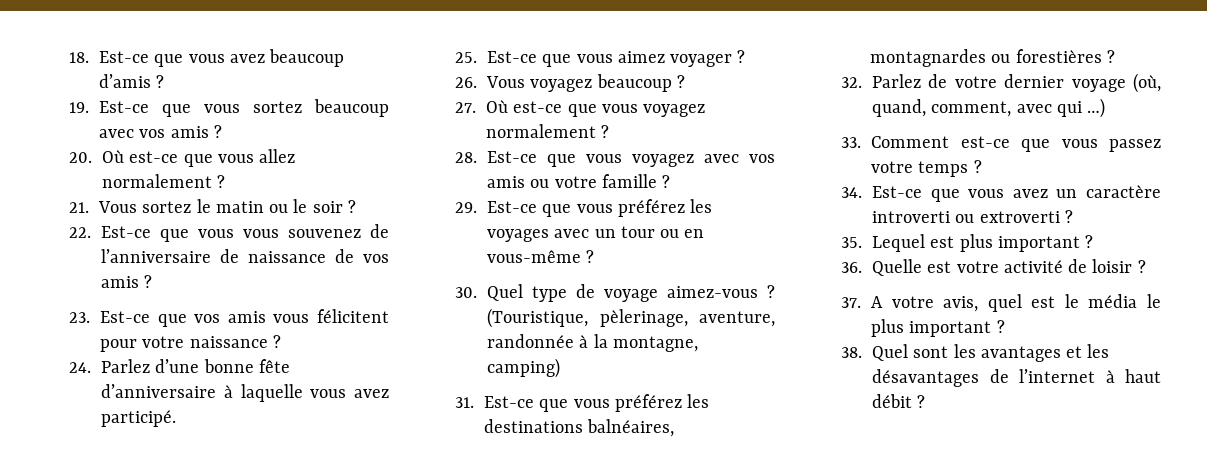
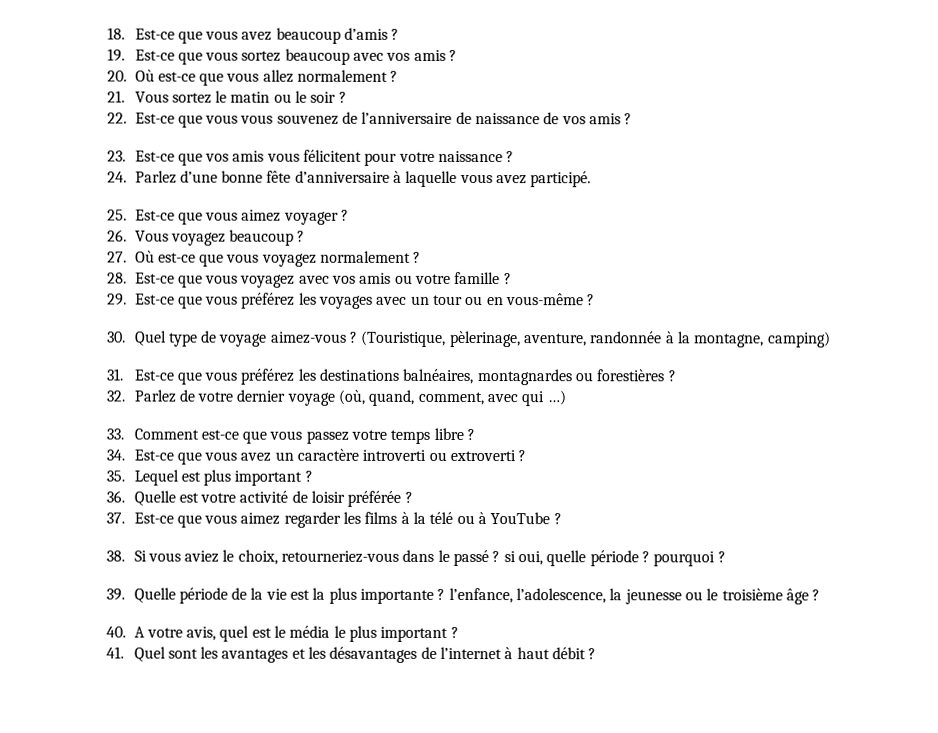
(969, 169) none -> [433,427,464,440] libre
[1137,260,1146,273] [841,297,862,308] ? // 37. -> [347,490,413,507] [106,511,562,528] [106,549,726,567] [106,587,821,605] [106,626,127,638] préférée ? // 37. Est-ce que vous aimez regarder les films à la télé ou à YouTube ? // 38. Si vous aviez le choix, retourneriez-vous dans le passé ? si oui, quelle période ? pourquoi ? // 39. Quelle période de la vie est la plus importante ? l’enfance, l’adolescence, la jeunesse ou le troisième âge ? // 40.
[841,347,863,358] 38. -> [106,646,125,659] 41.

